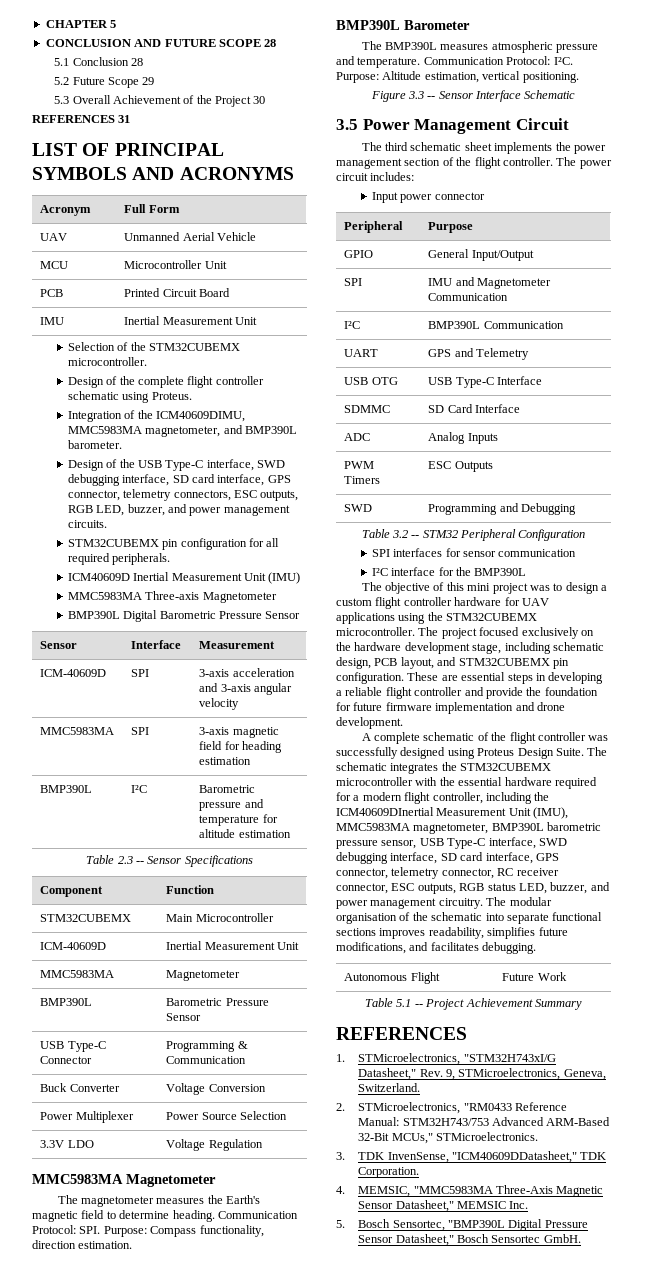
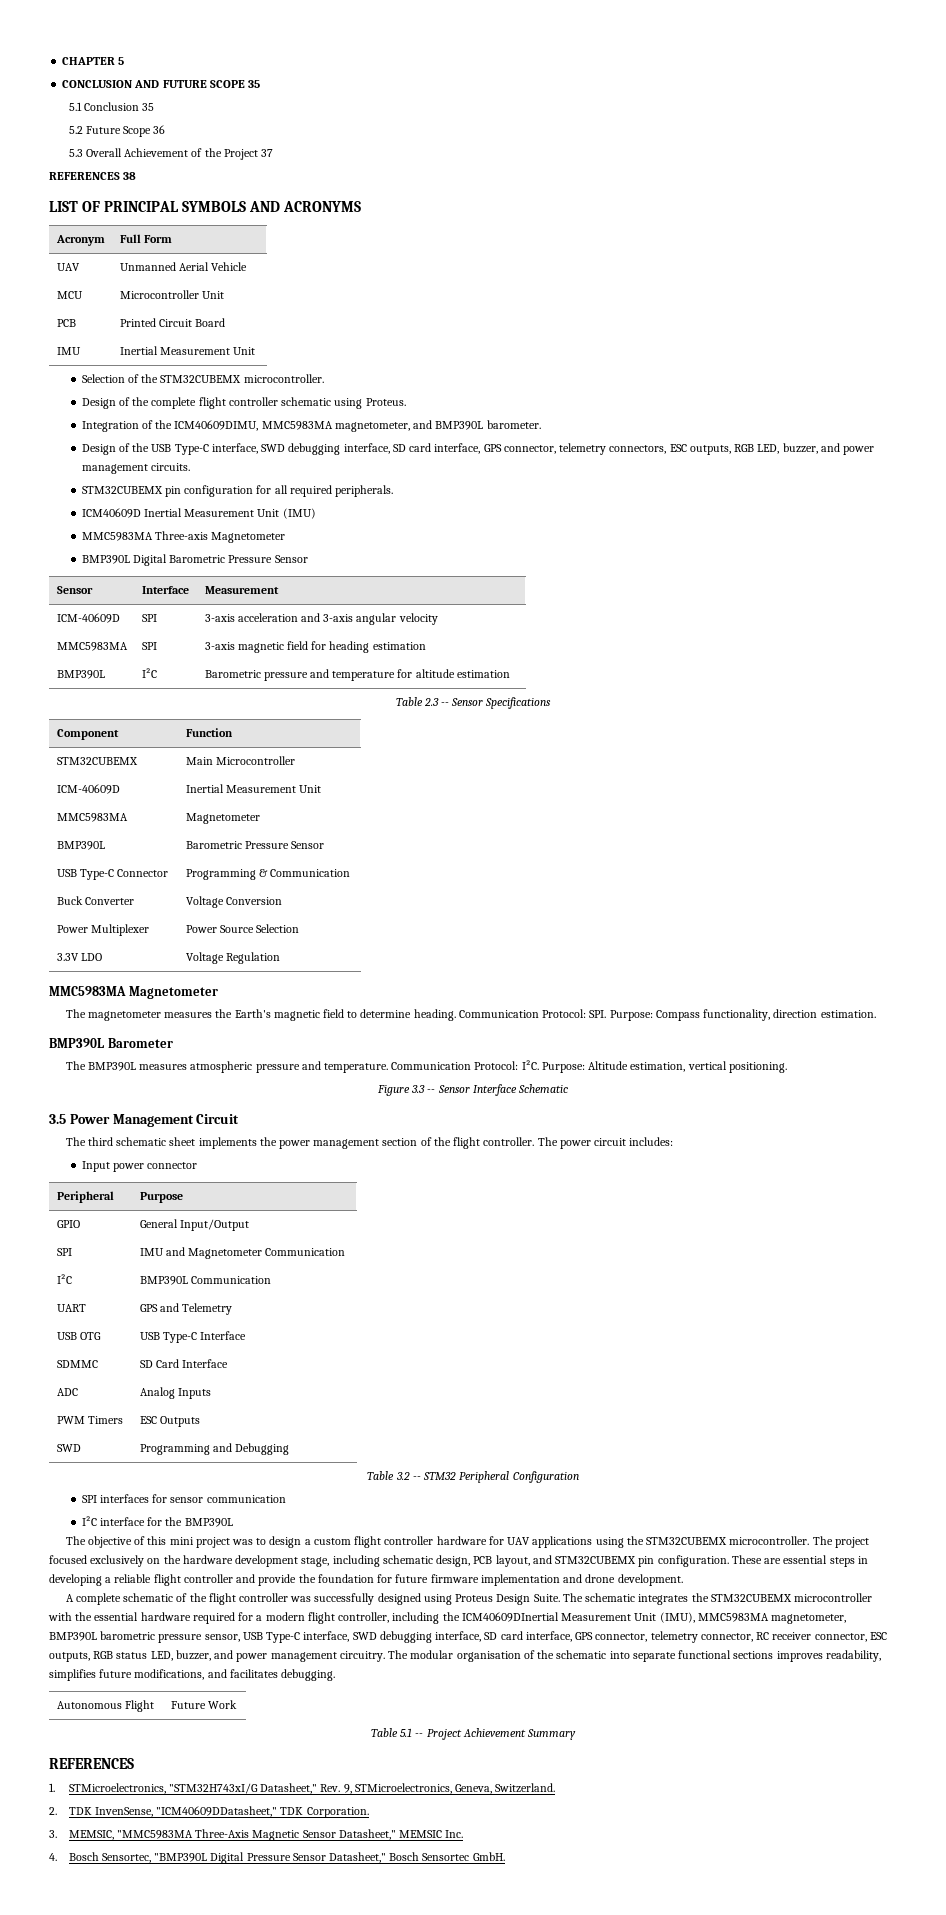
[264,39,277,47] 28 -> [248,80,261,88] 35
[130,58,143,66] 28 -> [142,103,155,111] 35
[142,77,155,85] 29 -> [153,125,166,134] 36
[253,96,266,104] [32,115,131,123] 30 // REFERENCES 31 -> [261,149,274,157] [49,172,137,180] 37 // REFERENCES 38
[358,1102,567,1114] [358,1117,611,1126] [358,1132,538,1144] [336,1152,345,1160] STMicroelectronics, "RM0433 Reference Manual: STM32H743/753 Advanced ARM-Based 32-Bit MCUs," STMicroelectronics. // 3. -> (57, 1811) none
[336,1186,345,1194] 4. -> [49,1830,57,1838] 3.
[336,1220,345,1228] 5. -> [49,1853,57,1861] 4.

